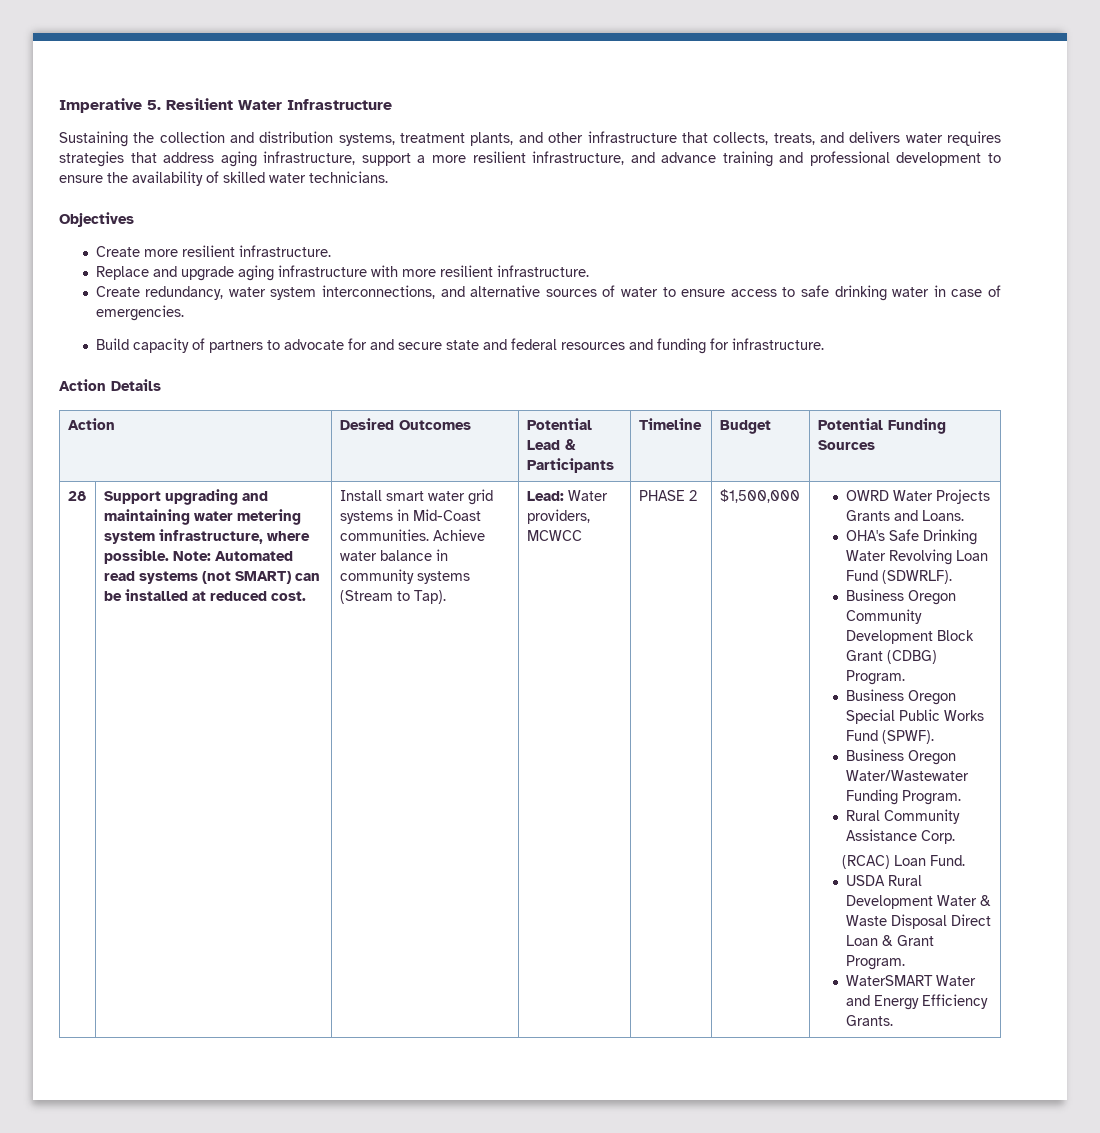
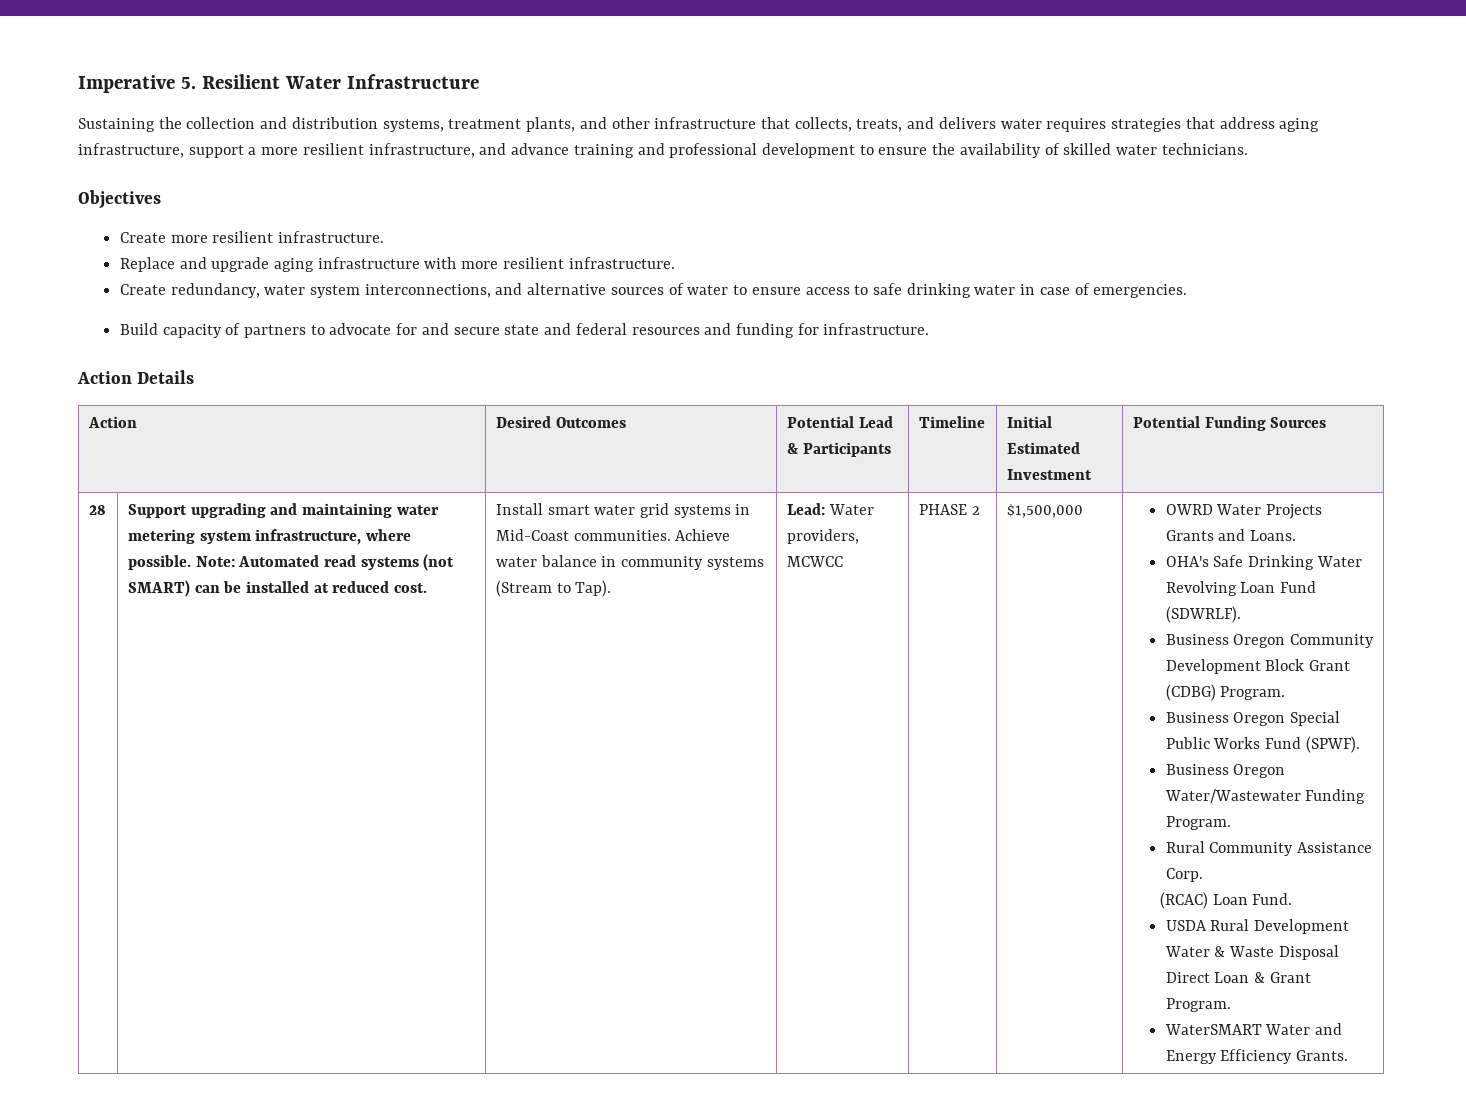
[719,420,771,434] Budget -> [1006,416,1052,428] [1006,442,1080,454] [1006,469,1092,480] Initial Estimated Investment

